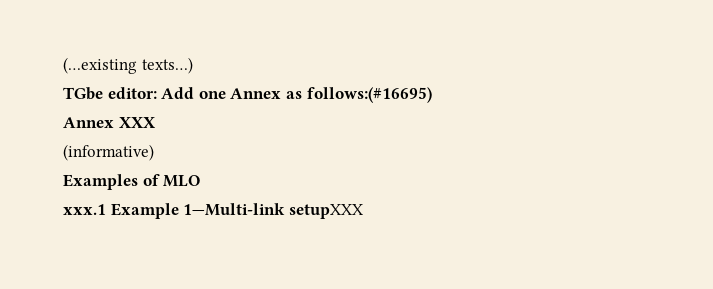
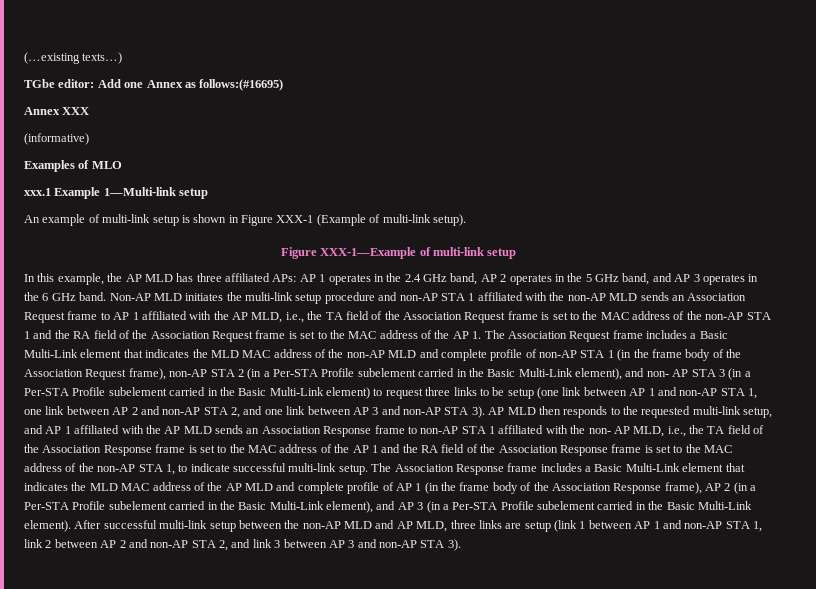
[288,204,363,219] setupXXX -> [179,188,209,199] [24,214,466,226] [280,247,517,259] [24,273,759,285] [24,292,747,304] [24,311,771,323] [24,330,728,342] [24,349,741,361] [24,368,751,380] [24,387,757,399] [24,406,773,418] [24,425,765,437] [24,444,733,456] [24,463,745,475] [24,482,757,494] [24,501,752,513] [24,520,762,532] [24,539,461,551] setup // An example of multi-link setup is shown in Figure XXX-1 (Example of multi-link setup). // Figure XXX-1—Example of multi-link setup // In this example, the AP MLD has three affiliated APs: AP 1 operates in the 2.4 GHz band, AP 2 operates in the 5 GHz band, and AP 3 operates in the 6 GHz band. Non-AP MLD initiates the multi-link setup procedure and non-AP STA 1 affiliated with the non-AP MLD sends an Association Request frame to AP 1 affiliated with the AP MLD, i.e., the TA field of the Association Request frame is set to the MAC address of the non-AP STA 1 and the RA field of the Association Request frame is set to the MAC address of the AP 1. The Association Request frame includes a Basic Multi-Link element that indicates the MLD MAC address of the non-AP MLD and complete profile of non-AP STA 1 (in the frame body of the Association Request frame), non-AP STA 2 (in a Per-STA Profile subelement carried in the Basic Multi-Link element), and non- AP STA 3 (in a Per-STA Profile subelement carried in the Basic Multi-Link element) to request three links to be setup (one link between AP 1 and non-AP STA 1, one link between AP 2 and non-AP STA 2, and one link between AP 3 and non-AP STA 3). AP MLD then responds to the requested multi-link setup, and AP 1 affiliated with the AP MLD sends an Association Response frame to non-AP STA 1 affiliated with the non- AP MLD, i.e., the TA field of the Association Response frame is set to the MAC address of the AP 1 and the RA field of the Association Response frame is set to the MAC address of the non-AP STA 1, to indicate successful multi-link setup. The Association Response frame includes a Basic Multi-Link element that indicates the MLD MAC address of the AP MLD and complete profile of AP 1 (in the frame body of the Association Response frame), AP 2 (in a Per-STA Profile subelement carried in the Basic Multi-Link element), and AP 3 (in a Per-STA Profile subelement carried in the Basic Multi-Link element). After successful multi-link setup between the non-AP MLD and AP MLD, three links are setup (link 1 between AP 1 and non-AP STA 1, link 2 between AP 2 and non-AP STA 2, and link 3 between AP 3 and non-AP STA 3).

